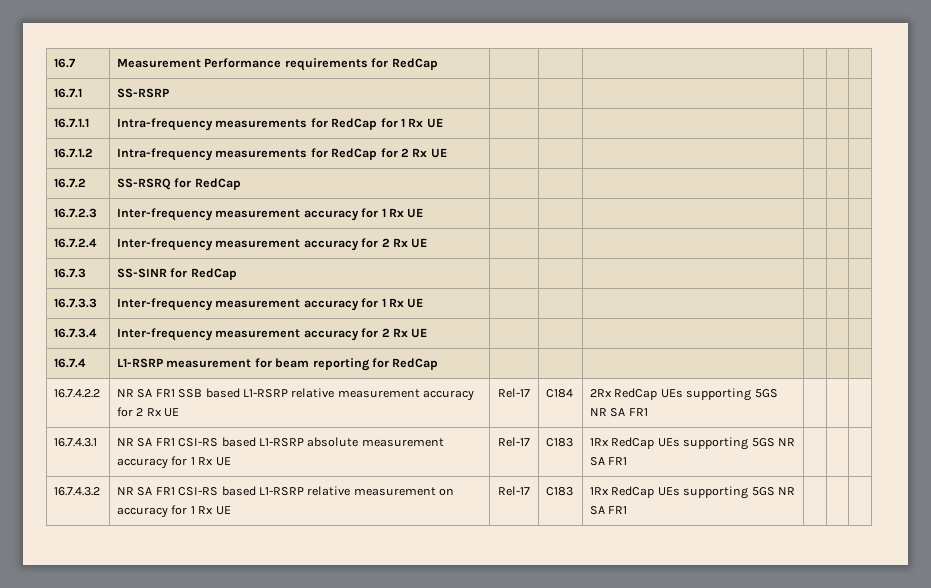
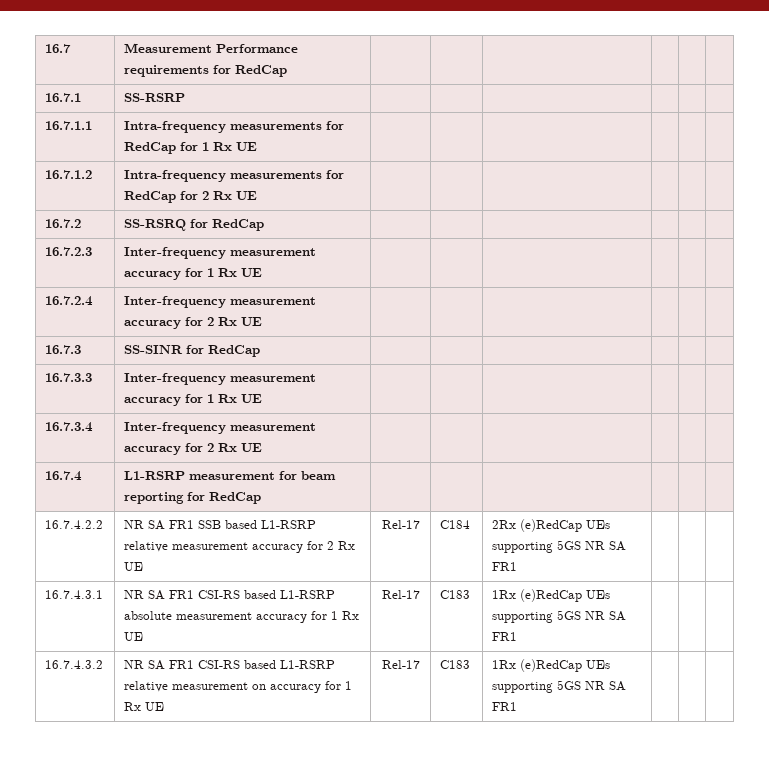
[614,388,658,400] RedCap -> [520,519,583,532] (e)RedCap
[611,437,655,449] RedCap -> [520,589,583,602] (e)RedCap
[611,486,655,498] RedCap -> [520,659,583,672] (e)RedCap

